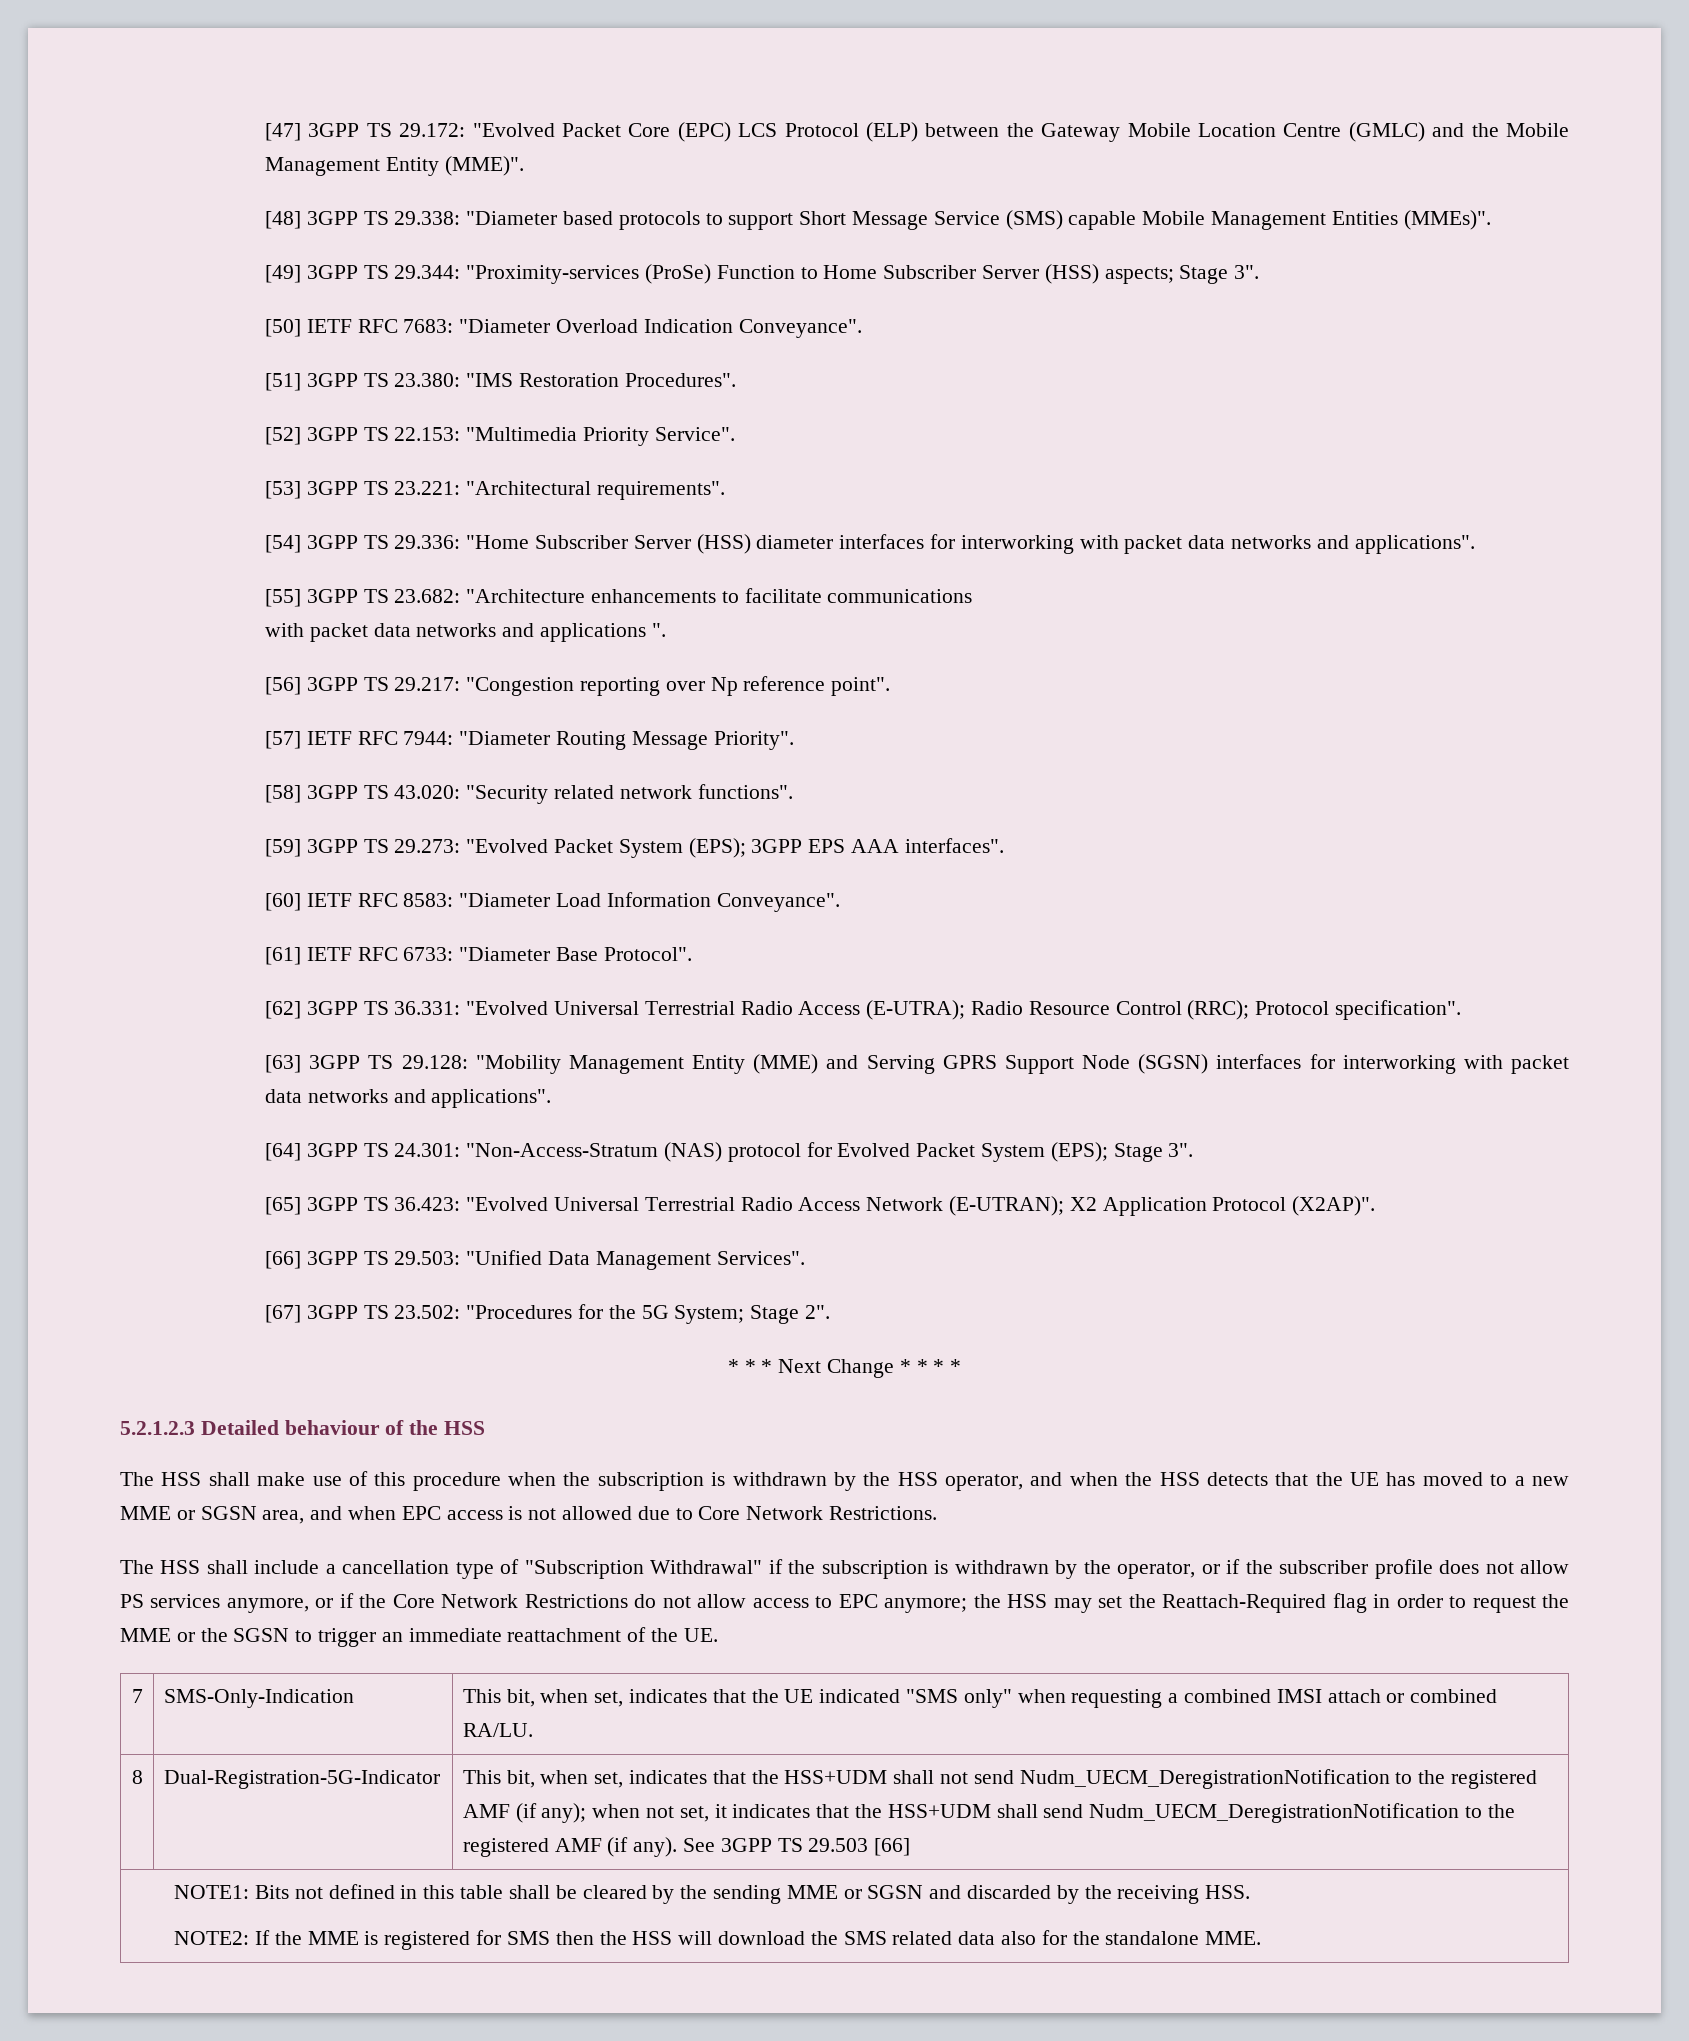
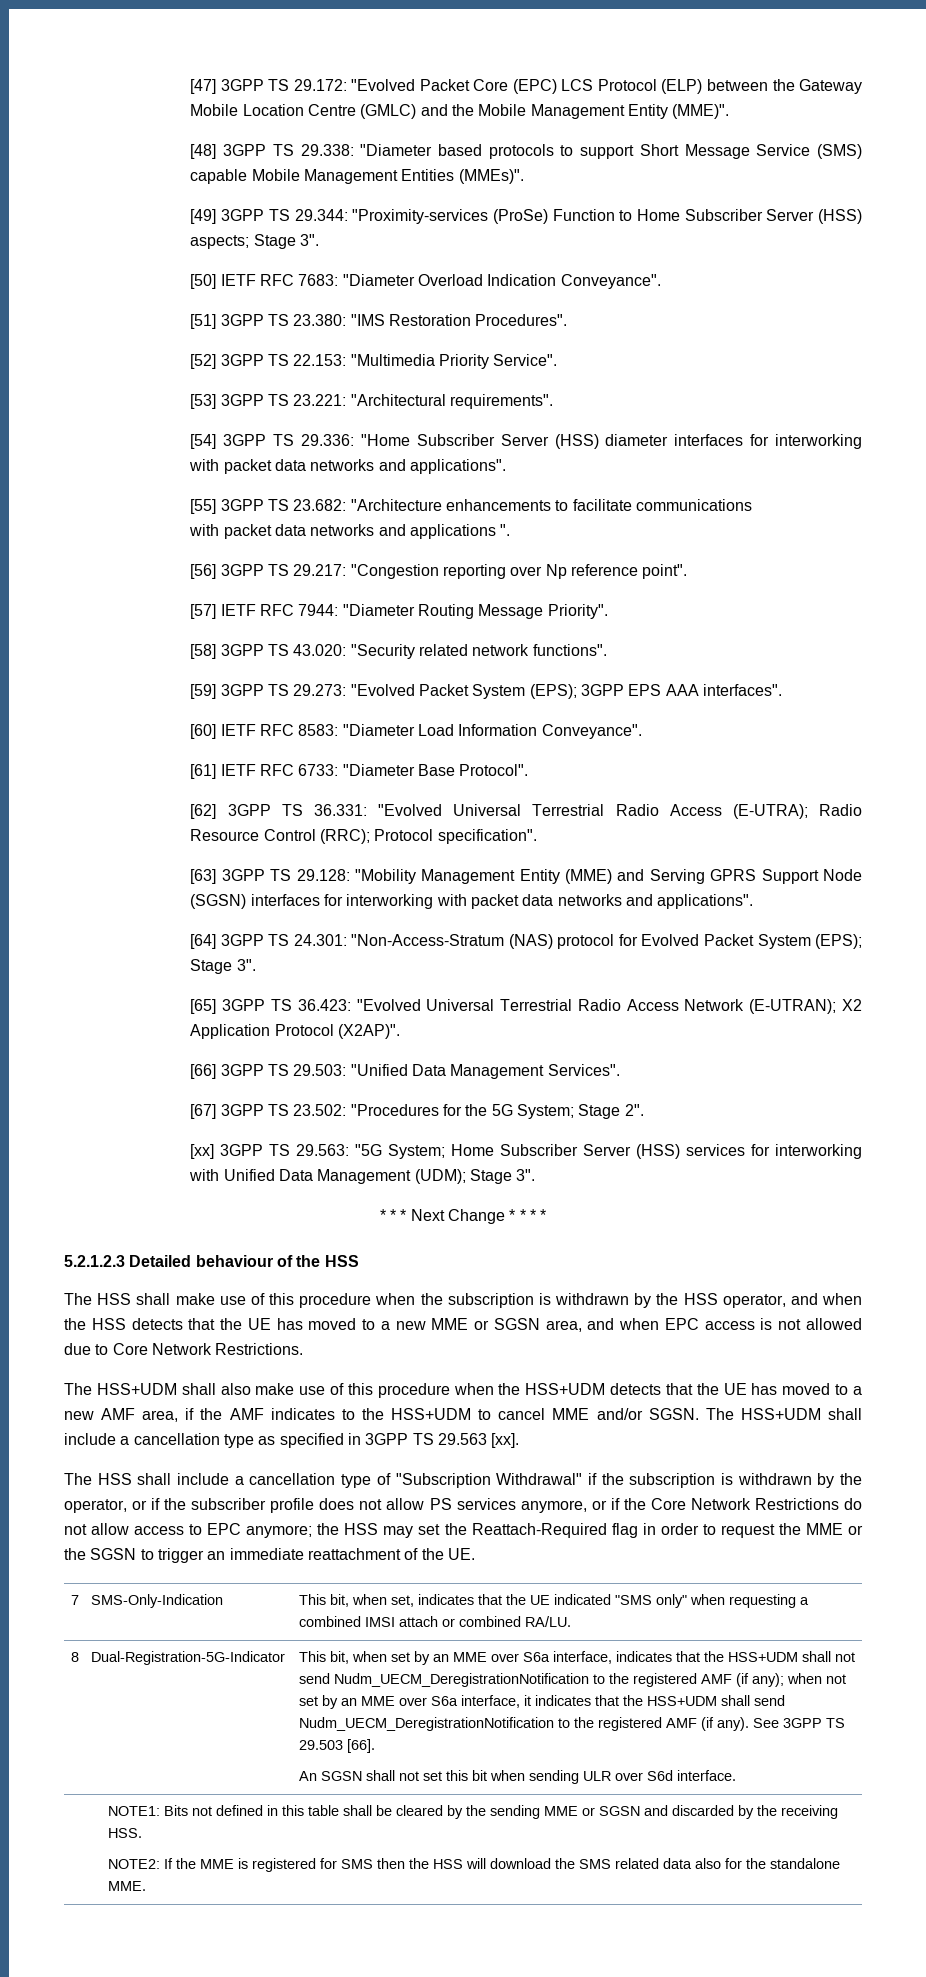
(831, 1312) none -> [190,1144,862,1159] [189,1169,536,1184] // [xx] 3GPP TS 29.563: "5G System; Home Subscriber Server (HSS) services for interworking with Unified Data Management (UDM); Stage 3".
(938, 1513) none -> [64,1383,863,1398] [64,1408,863,1422] [64,1433,520,1448] // The HSS+UDM shall also make use of this procedure when the HSS+UDM detects that the UE has moved to a new AMF area, if the AMF indicates to the HSS+UDM to cancel MME and/or SGSN. The HSS+UDM shall include a cancellation type as specified in 3GPP TS 29.563 [xx].
[594,1772,624,1788] set, -> [391,1651,613,1665] set by an MME over S6a interface,
[679,1806,709,1822] set, -> [299,1695,521,1709] set by an MME over S6a interface,
[874,1838,911,1856] [66] -> [347,1739,376,1753] [299,1770,737,1784] [66]. // An SGSN shall not set this bit when sending ULR over S6d interface.

